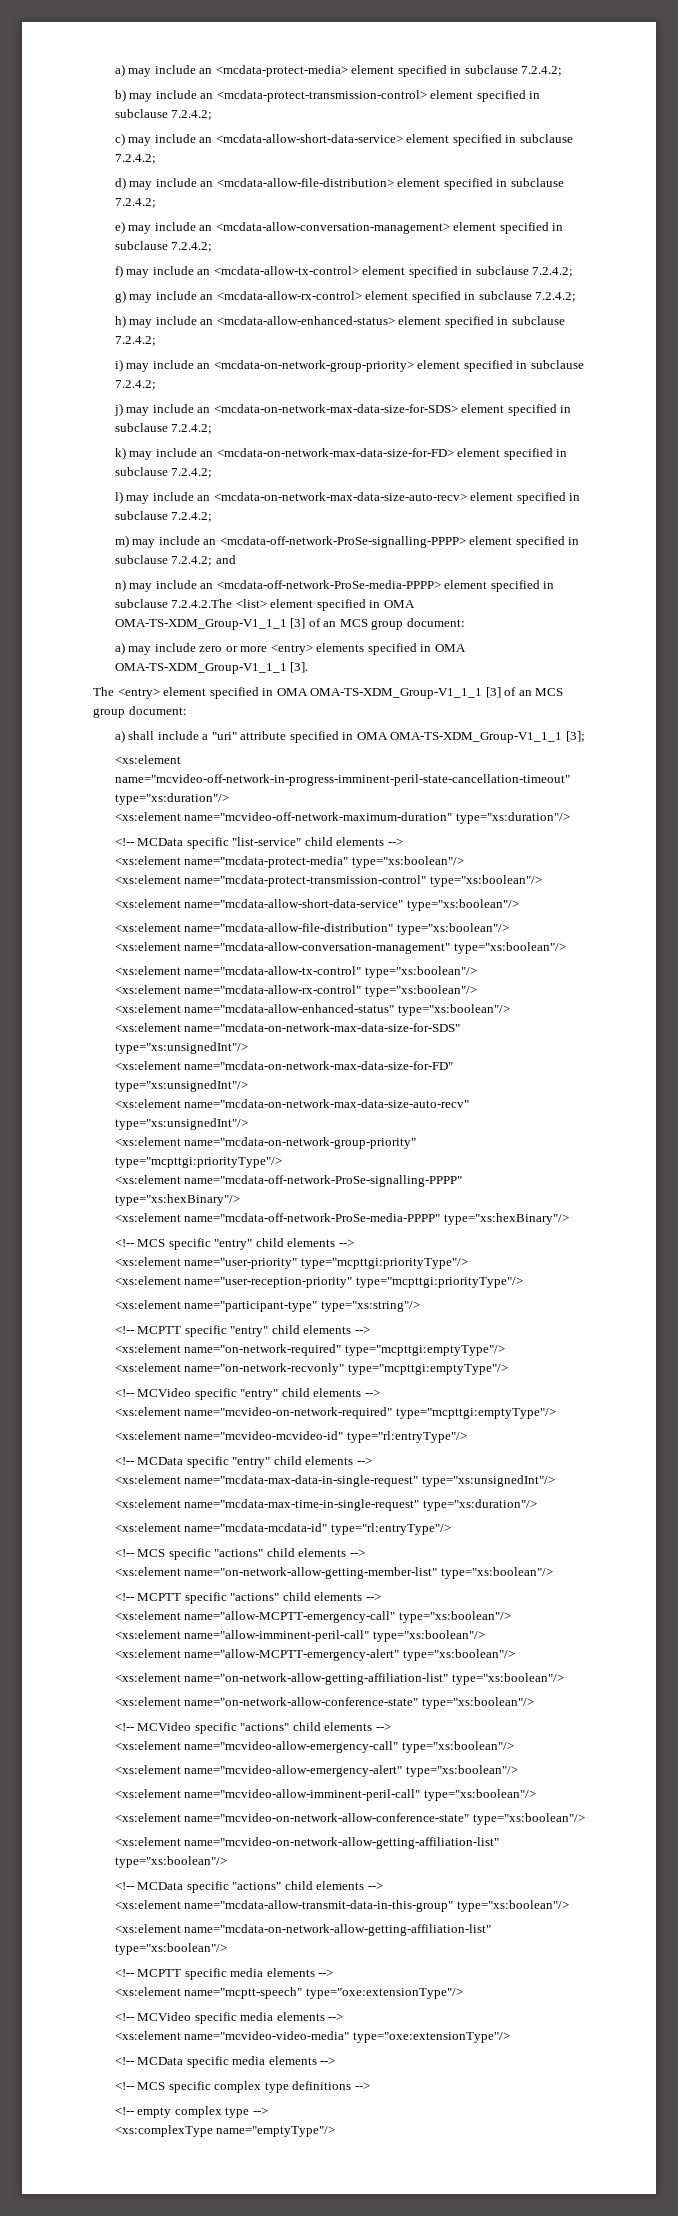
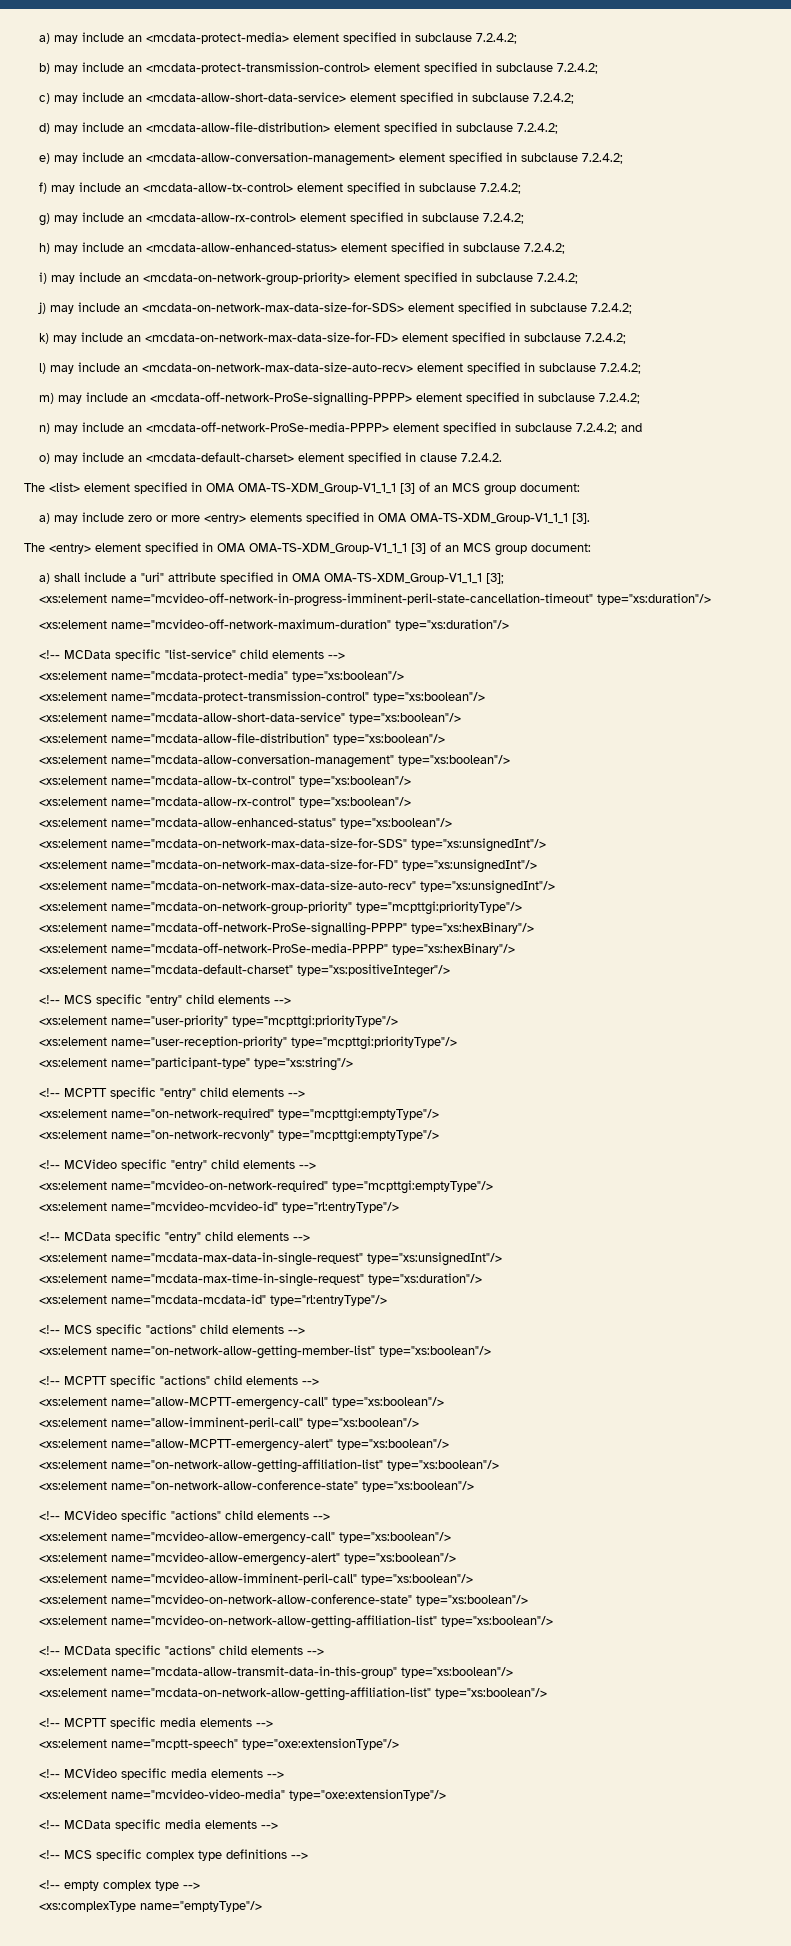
[215,555,236,564] and -> (640, 398) none
[171,599,233,608] 7.2.4.2.The -> [575,423,642,434] [38,452,502,464] [24,483,45,492] 7.2.4.2; and // o) may include an <mcdata-default-charset> element specified in clause 7.2.4.2. // The
(569, 1219) none -> [38,964,450,978] // <xs:element name="mcdata-default-charset" type="xs:positiveInteger"/>

